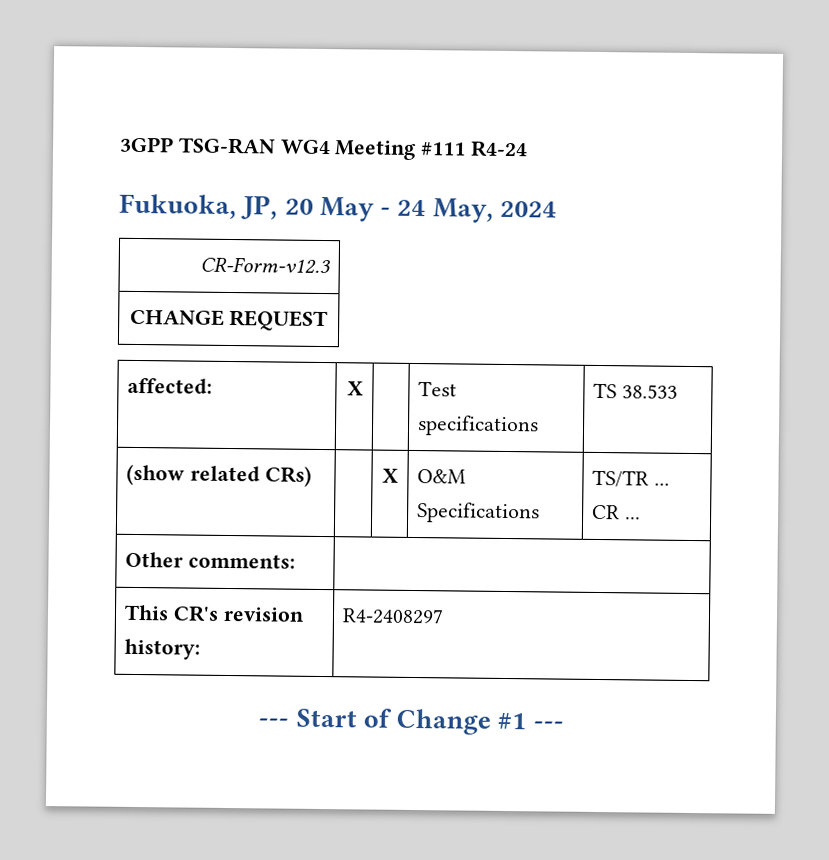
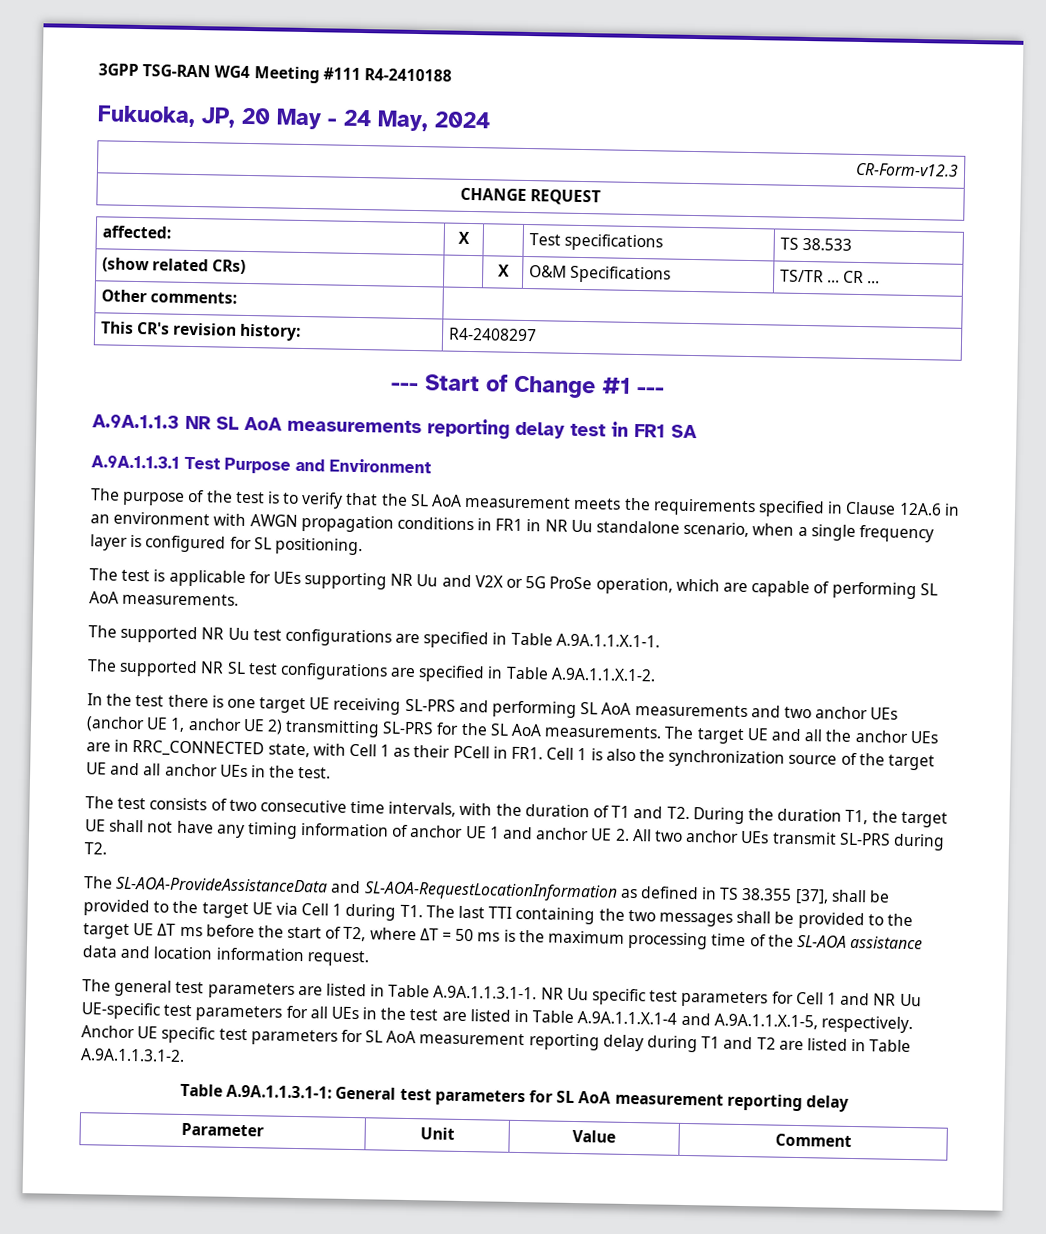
[470,140,529,158] R4-24 -> [363,68,452,82] R4-2410188
(564, 725) none -> [92,414,698,440] [91,455,432,474] [91,488,960,518] [90,511,934,543] [90,534,363,556] [89,568,938,600] [89,591,240,606] [88,625,660,649] [87,659,656,683] [87,693,899,720] [86,716,939,744] [86,739,935,771] [86,762,332,779] [85,796,948,828] [85,819,945,851] [84,842,107,855] [84,876,891,905] [83,899,913,930] [83,923,924,950] [82,945,369,967] [82,979,922,1008] [81,1002,913,1034] [81,1025,912,1053] [80,1048,185,1062] [180,1083,849,1112] [181,1122,264,1137] [419,1127,455,1140] [572,1129,616,1143] [774,1133,852,1147] // A.9A.1.1.3 NR SL AoA measurements reporting delay test in FR1 SA // A.9A.1.1.3.1 Test Purpose and Environment // The purpose of the test is to verify that the SL AoA measurement meets the requirements specified in Clause 12A.6 in an environment with AWGN propagation conditions in FR1 in NR Uu standalone scenario, when a single frequency layer is configured for SL positioning. // The test is applicable for UEs supporting NR Uu and V2X or 5G ProSe operation, which are capable of performing SL AoA measurements. // The supported NR Uu test configurations are specified in Table A.9A.1.1.X.1-1. // The supported NR SL test configurations are specified in Table A.9A.1.1.X.1-2. // In the test there is one target UE receiving SL-PRS and performing SL AoA measurements and two anchor UEs (anchor UE 1, anchor UE 2) transmitting SL-PRS for the SL AoA measurements. The target UE and all the anchor UEs are in RRC_CONNECTED state, with Cell 1 as their PCell in FR1. Cell 1 is also the synchronization source of the target UE and all anchor UEs in the test. // The test consists of two consecutive time intervals, with the duration of T1 and T2. During the duration T1, the target UE shall not have any timing information of anchor UE 1 and anchor UE 2. All two anchor UEs transmit SL-PRS during T2. // The SL-AOA-ProvideAssistanceData and SL-AOA-RequestLocationInformation as defined in TS 38.355 [37], shall be provided to the target UE via Cell 1 during T1. The last TTI containing the two messages shall be provided to the target UE ΔT ms before the start of T2, where ΔT = 50 ms is the maximum processing time of the SL-AOA assistance data and location information request. // The general test parameters are listed in Table A.9A.1.1.3.1-1. NR Uu specific test parameters for Cell 1 and NR Uu UE-specific test parameters for all UEs in the test are listed in Table A.9A.1.1.X.1-4 and A.9A.1.1.X.1-5, respectively. Anchor UE specific test parameters for SL AoA measurement reporting delay during T1 and T2 are listed in Table A.9A.1.1.3.1-2. // Table A.9A.1.1.3.1-1: General test parameters for SL AoA measurement reporting delay // Parameter | Unit | Value | Comment

